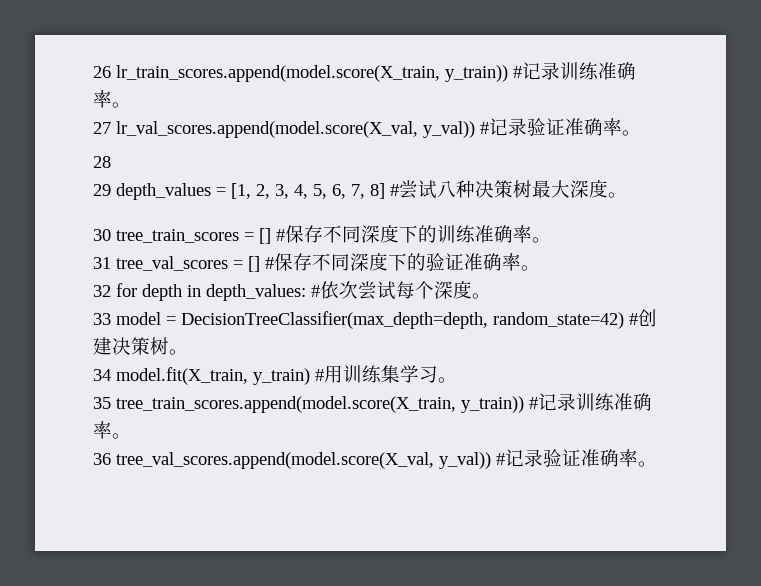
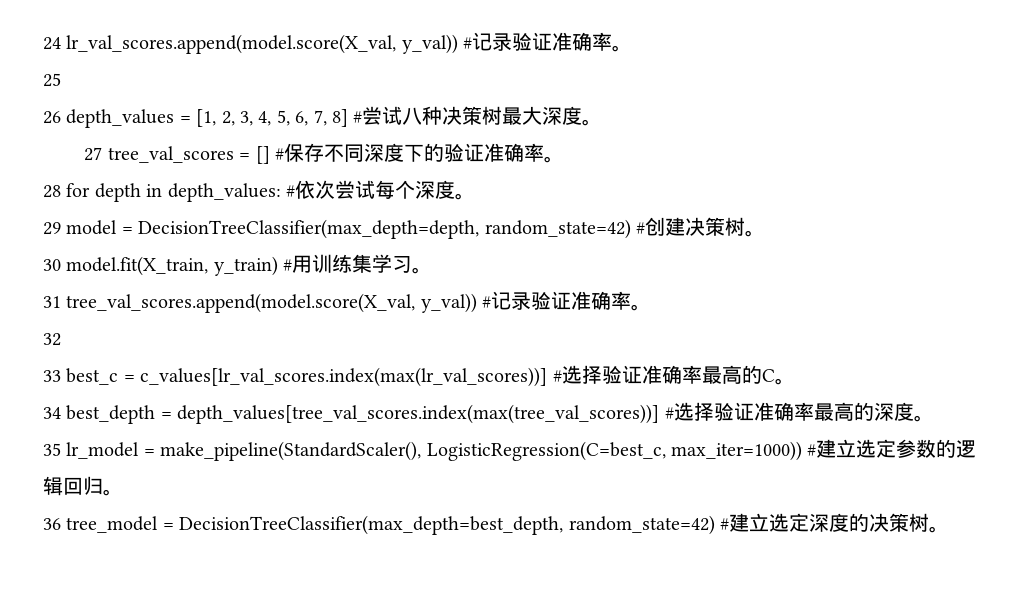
[93,62,636,82] [93,90,131,108] [93,122,111,134] 26 lr_train_scores.append(model.score(X_train, y_train)) #记录训练准确率。 // 27 -> [43,37,61,50] 24
[93,156,111,168] [93,184,111,196] 28 // 29 -> [43,73,61,87] [43,111,61,124] 25 // 26
[93,225,551,244] [93,257,111,269] 30 tree_train_scores = [] #保存不同深度下的训练准确率。 // 31 -> [84,147,103,161] 27
[93,285,111,297] 32 -> [43,185,61,198] 28
[93,313,111,325] 33 -> [43,222,61,235] 29
[93,369,111,381] 34 -> [43,259,61,271] 30
[93,393,652,413] [93,421,131,439] [93,453,111,465] 35 tree_train_scores.append(model.score(X_train, y_train)) #记录训练准确率。 // 36 -> [43,296,61,308] 31
(657, 464) none -> [43,333,61,346] [43,365,795,387] [43,402,934,424] [43,439,977,461] [43,476,123,496] [43,513,949,535] // 32 // 33 best_c = c_values[lr_val_scores.index(max(lr_val_scores))] #选择验证准确率最高的C。 // 34 best_depth = depth_values[tree_val_scores.index(max(tree_val_scores))] #选择验证准确率最高的深度。 // 35 lr_model = make_pipeline(StandardScaler(), LogisticRegression(C=best_c, max_iter=1000)) #建立选定参数的逻辑回归。 // 36 tree_model = DecisionTreeClassifier(max_depth=best_depth, random_state=42) #建立选定深度的决策树。

